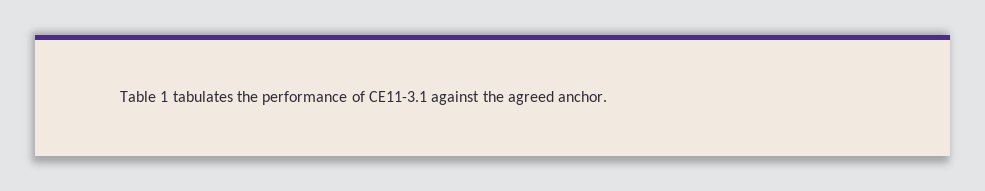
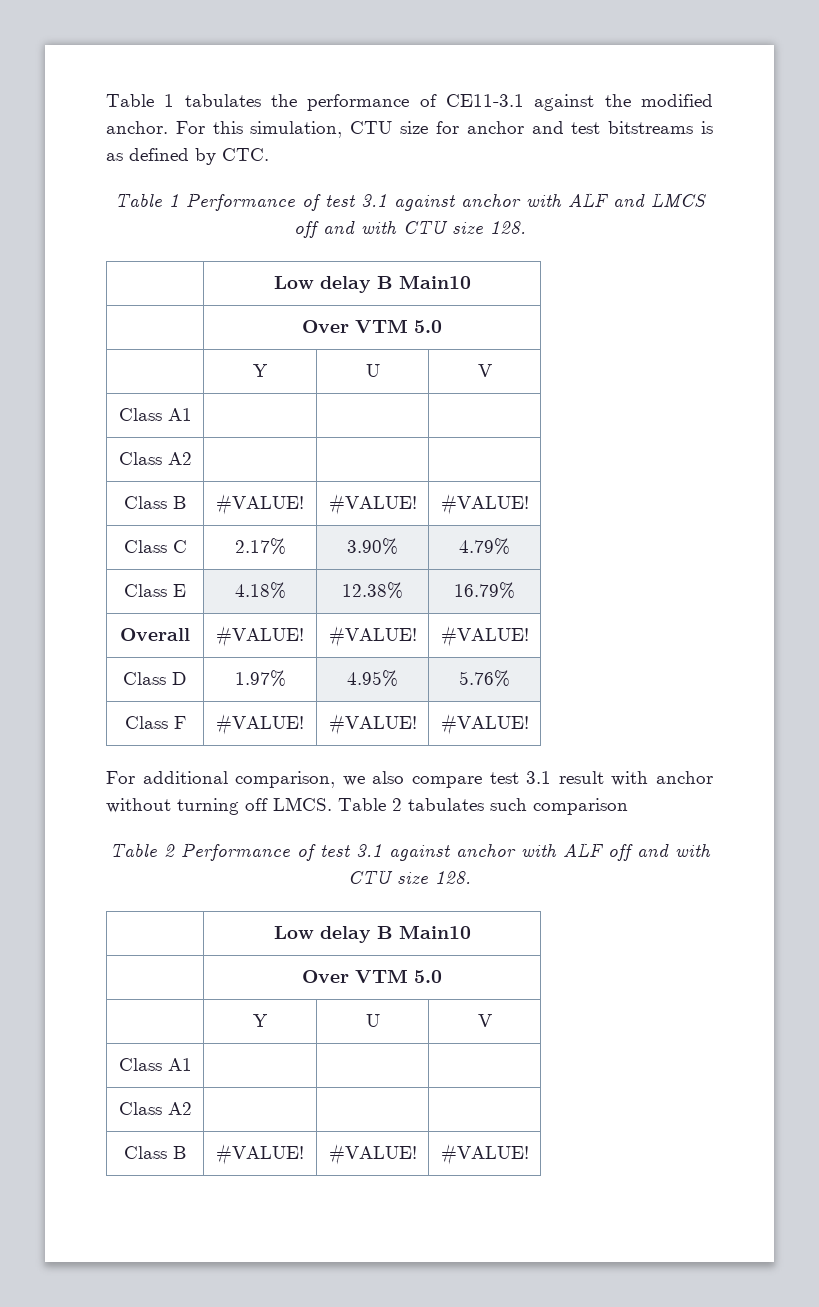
[507,91,608,105] agreed anchor. -> [641,94,713,107] [106,121,713,138] [106,148,269,165] [114,193,707,211] [293,220,526,238] [273,275,471,293] [302,319,442,333] [253,364,268,377] [365,364,380,377] [477,364,492,377] [118,408,192,421] [118,452,192,465] [124,496,186,509] [216,494,304,515] [328,494,417,515] [440,494,529,515] [123,540,187,553] [234,538,286,555] [347,538,398,555] [459,538,510,555] [124,584,186,597] [234,582,286,599] [342,582,403,599] [454,582,515,599] [120,628,190,641] [216,626,304,647] [328,626,417,647] [440,626,529,647] [123,672,187,685] [234,670,286,687] [347,670,398,687] [459,670,510,687] [124,716,186,729] [216,714,304,735] [328,714,417,735] [440,714,529,735] [106,771,714,788] [106,797,628,815] [109,843,711,861] [348,870,471,884] [273,925,471,943] [302,969,442,983] [253,1014,268,1027] [365,1014,380,1027] [477,1014,492,1027] [118,1058,192,1071] [118,1102,192,1115] [124,1146,186,1159] [216,1144,304,1165] [328,1144,417,1165] [440,1144,529,1165] modified anchor. For this simulation, CTU size for anchor and test bitstreams is as defined by CTC. // Table 1 Performance of test 3.1 against anchor with ALF and LMCS off and with CTU size 128. // | Low delay B Main10 // | Over VTM 5.0 // | Y | U | V // Class A1 | | | // Class A2 | | | // Class B | #VALUE! | #VALUE! | #VALUE! // Class C | 2.17% | 3.90% | 4.79% // Class E | 4.18% | 12.38% | 16.79% // Overall | #VALUE! | #VALUE! | #VALUE! // Class D | 1.97% | 4.95% | 5.76% // Class F | #VALUE! | #VALUE! | #VALUE! // For additional comparison, we also compare test 3.1 result with anchor without turning off LMCS. Table 2 tabulates such comparison // Table 2 Performance of test 3.1 against anchor with ALF off and with CTU size 128. // | Low delay B Main10 // | Over VTM 5.0 // | Y | U | V // Class A1 | | | // Class A2 | | | // Class B | #VALUE! | #VALUE! | #VALUE!

